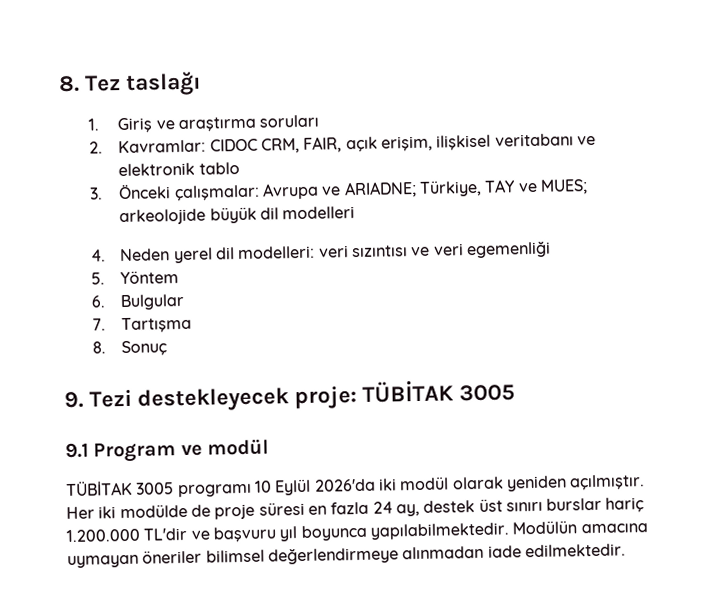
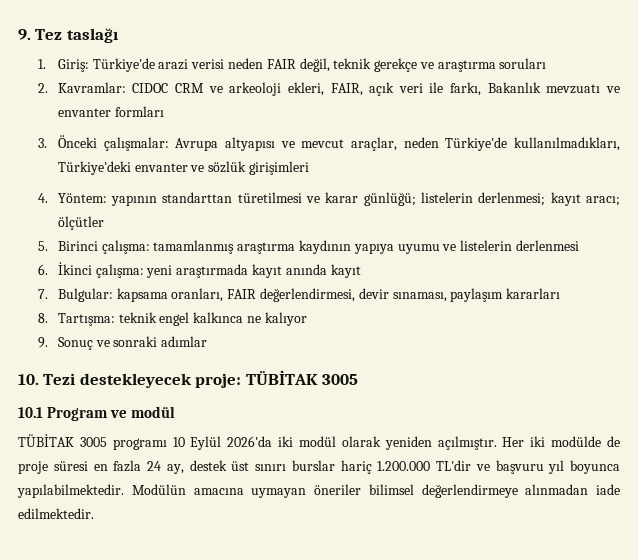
[59,75,80,93] 8. -> [18,29,31,40] 9.
[117,117,154,134] Giriş -> [57,58,418,72] Giriş: Türkiye'de arazi verisi neden FAIR değil, teknik gerekçe
[261,133,596,154] [118,162,240,177] [89,179,588,202] [119,206,356,226] [91,240,551,264] [91,270,180,285] [91,293,186,311] [92,316,193,334] [92,340,168,357] [64,391,84,409] CRM, FAIR, açık erişim, ilişkisel veritabanı ve elektronik tablo // 3. Önceki çalışmalar: Avrupa ve ARIADNE; Türkiye, TAY ve MUES; arkeolojide büyük dil modelleri // 4. Neden yerel dil modelleri: veri sızıntısı ve veri egemenliği // 5. Yöntem // 6. Bulgular // 7. Tartışma // 8. Sonuç // 9. -> [175,82,620,96] [57,106,164,117] [37,135,621,151] [57,161,309,175] [37,192,621,206] [57,216,104,230] [37,240,579,254] [37,262,361,278] [37,288,561,302] [37,312,307,326] [37,336,208,350] [18,374,39,385] CRM ve arkeoloji ekleri, FAIR, açık veri ile farkı, Bakanlık mevzuatı ve envanter formları // 3. Önceki çalışmalar: Avrupa altyapısı ve mevcut araçlar, neden Türkiye'de kullanılmadıkları, Türkiye'deki envanter ve sözlük girişimleri // 4. Yöntem: yapının standarttan türetilmesi ve karar günlüğü; listelerin derlenmesi; kayıt aracı; ölçütler // 5. Birinci çalışma: tamamlanmış araştırma kaydının yapıya uyumu ve listelerin derlenmesi // 6. İkinci çalışma: yeni araştırmada kayıt anında kayıt // 7. Bulgular: kapsama oranları, FAIR değerlendirmesi, devir sınaması, paylaşım kararları // 8. Tartışma: teknik engel kalkınca ne kalıyor // 9. Sonuç ve sonraki adımlar // 10.
[65,442,89,459] 9.1 -> [18,407,43,418] 10.1

